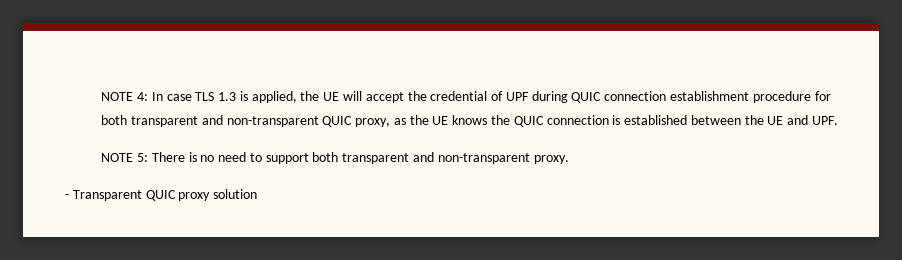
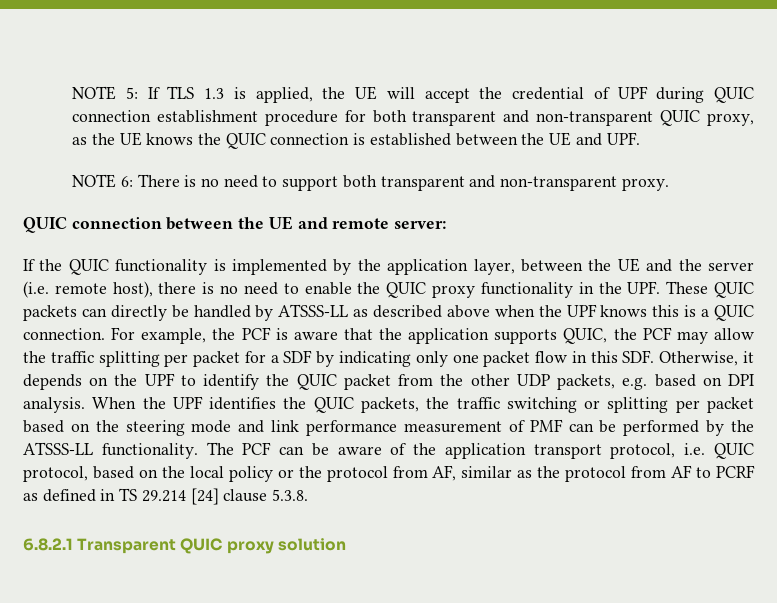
[101,92,192,101] NOTE 4: In case -> [72,86,160,100] NOTE 5: If
[137,153,149,162] 5: -> [120,176,133,187] 6:
[65,194,69,199] - -> [23,216,447,233] [23,258,754,275] [23,281,755,298] [23,304,754,321] [23,327,754,344] [23,350,755,367] [23,373,755,390] [23,396,755,413] [23,419,755,436] [23,442,754,459] [23,465,756,482] [23,488,309,505] [23,538,73,551] QUIC connection between the UE and remote server: // If the QUIC functionality is implemented by the application layer, between the UE and the server (i.e. remote host), there is no need to enable the QUIC proxy functionality in the UPF. These QUIC packets can directly be handled by ATSSS-LL as described above when the UPF knows this is a QUIC connection. For example, the PCF is aware that the application supports QUIC, the PCF may allow the traffic splitting per packet for a SDF by indicating only one packet flow in this SDF. Otherwise, it depends on the UPF to identify the QUIC packet from the other UDP packets, e.g. based on DPI analysis. When the UPF identifies the QUIC packets, the traffic switching or splitting per packet based on the steering mode and link performance measurement of PMF can be performed by the ATSSS-LL functionality. The PCF can be aware of the application transport protocol, i.e. QUIC protocol, based on the local policy or the protocol from AF, similar as the protocol from AF to PCRF as defined in TS 29.214 [24] clause 5.3.8. // 6.8.2.1

